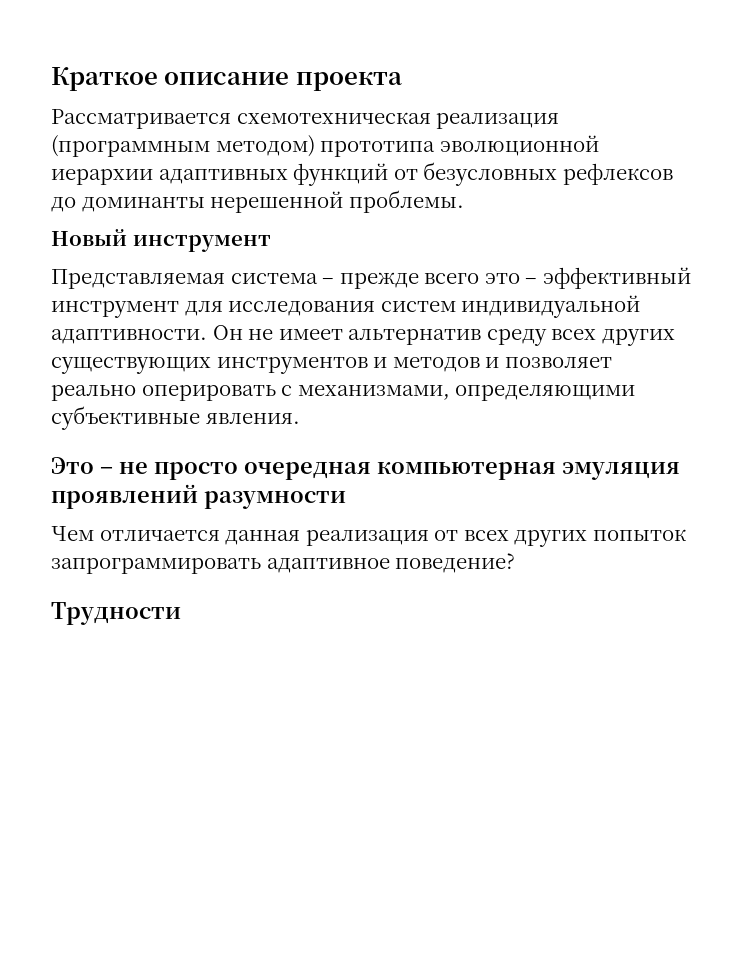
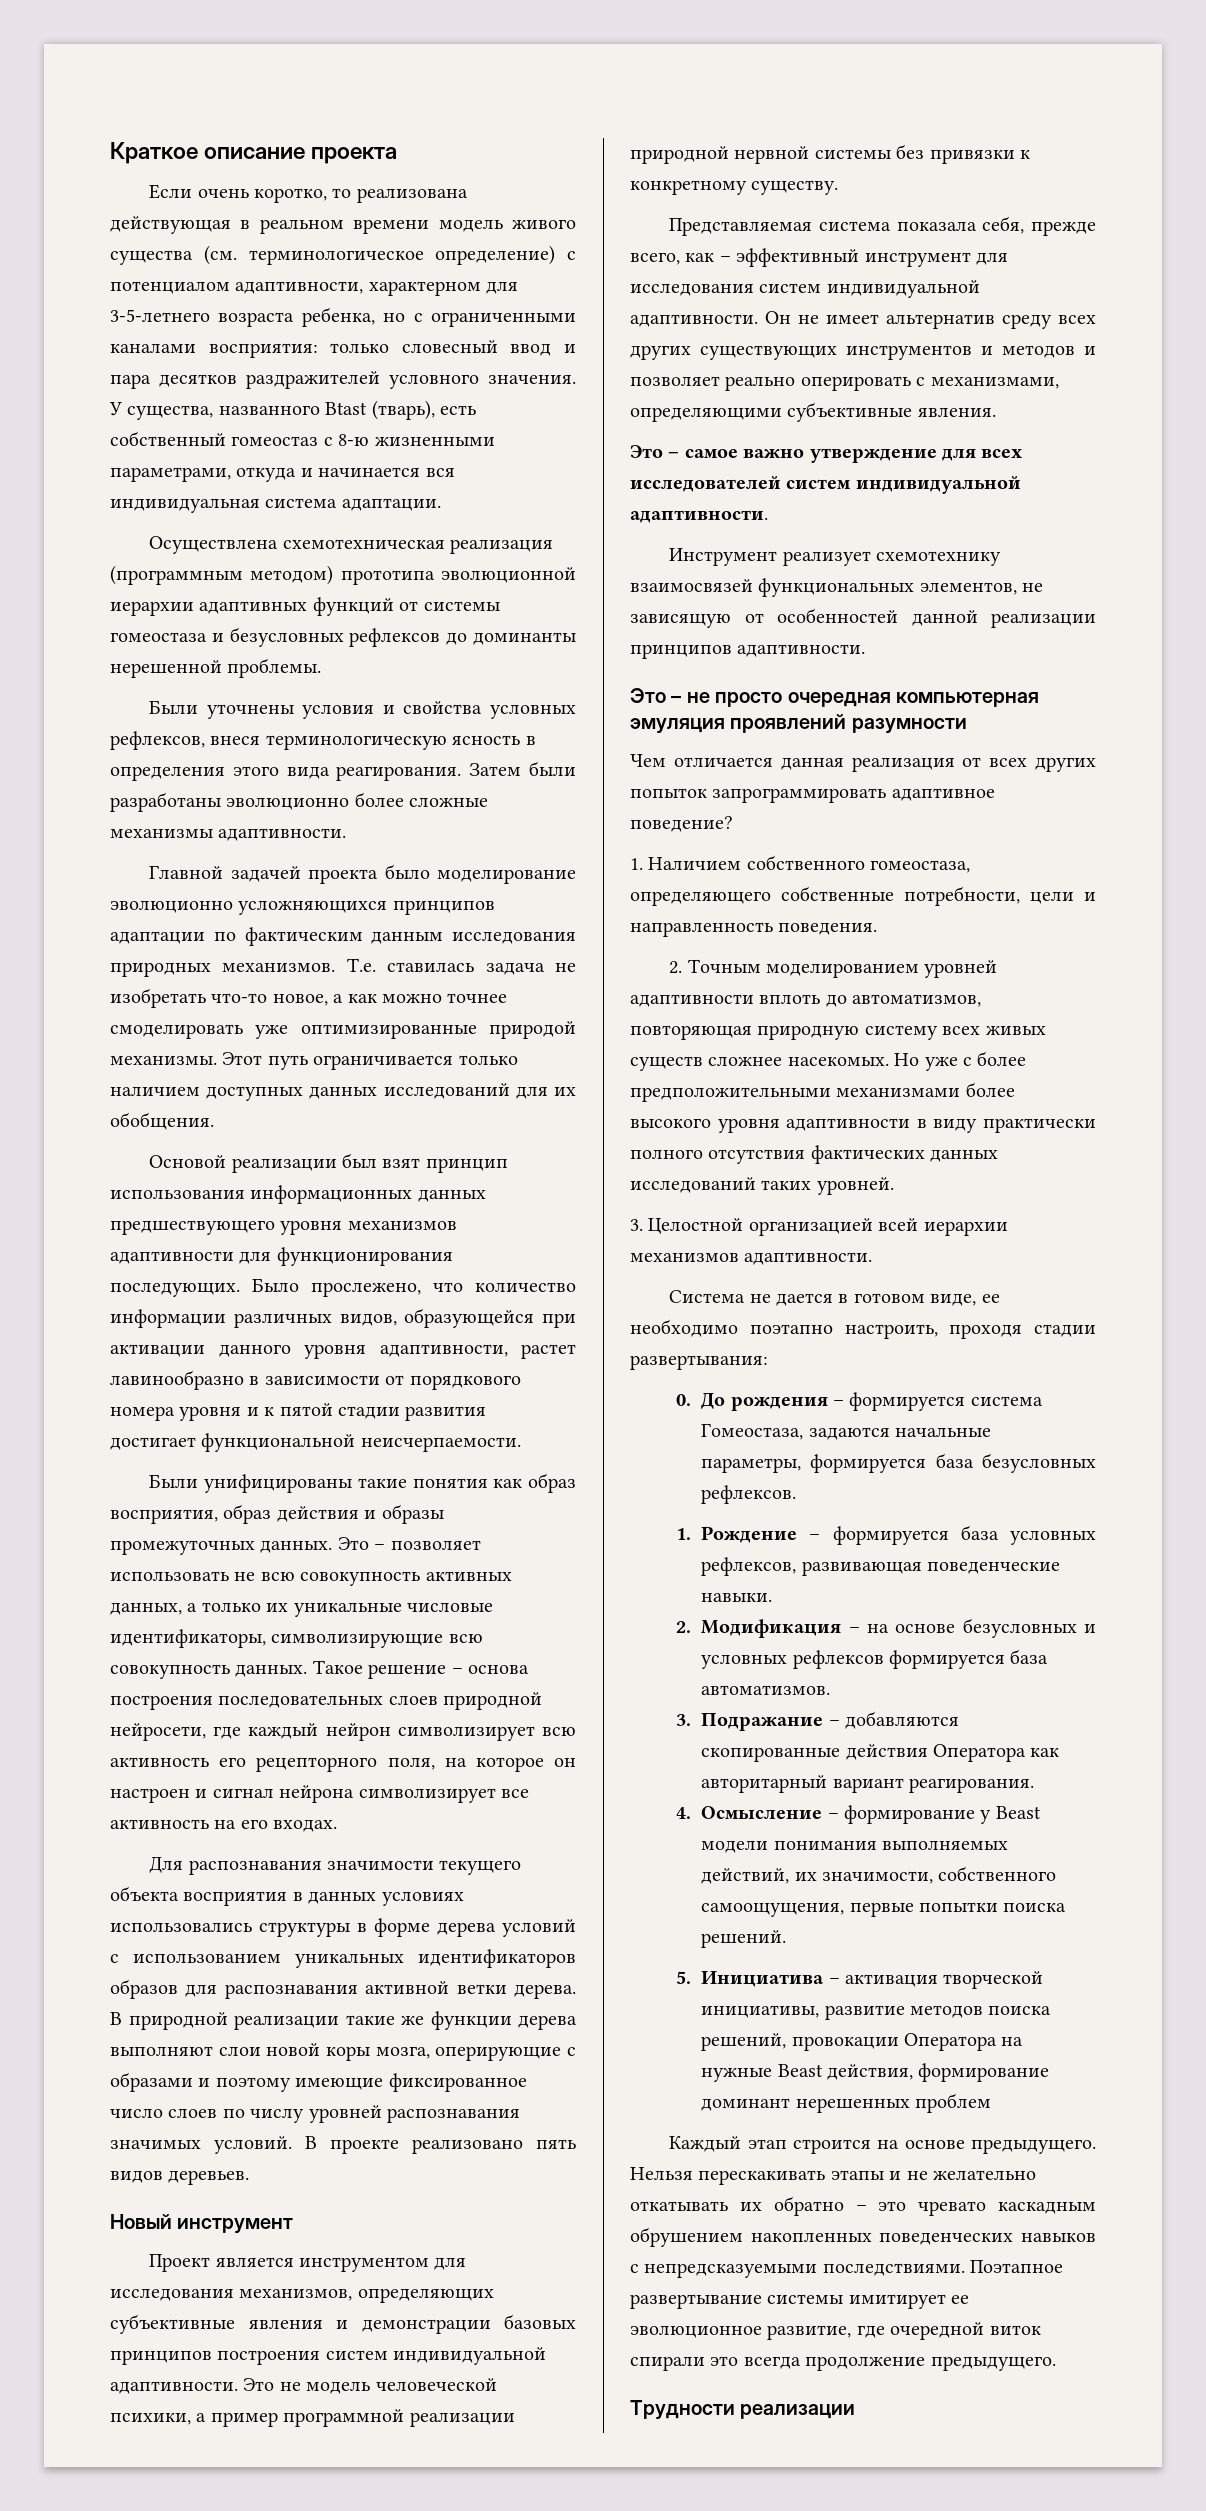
[51,109,231,129] Рассматривается -> [149,184,468,203] [110,216,576,234] [110,245,576,265] [110,281,519,296] [110,307,576,327] [110,340,576,358] [110,371,576,389] [109,400,476,420] [110,431,495,446] [110,467,455,482] [110,498,441,513] [149,536,279,554] Если очень коротко, то реализована действующая в реальном времени модель живого существа (см. терминологическое определение) с потенциалом адаптивности, характерном для 3-5-летнего возраста ребенка, но с ограниченными каналами восприятия: только словесный ввод и пара десятков раздражителей условного значения. У существа, названного Btast (тварь), есть собственный гомеостаз с 8-ю жизненными параметрами, откуда и начинается вся индивидуальная система адаптации. // Осуществлена
(418, 174) none -> [423,601,500,611] [110,632,224,642] системы гомеостаза и
[51,229,271,252] [51,269,520,289] Новый инструмент // Представляемая система – прежде всего это -> [149,700,576,719] [110,731,536,750] [110,761,576,781] [110,792,489,812] [110,828,347,841] [149,864,576,884] [110,900,495,915] [110,927,576,946] [110,958,576,977] [110,988,508,1008] [110,1021,576,1039] [110,1052,518,1070] [110,1083,576,1101] [110,1112,214,1130] [149,1153,508,1173] [110,1185,486,1204] [110,1220,457,1235] [110,1247,453,1266] [110,1278,576,1297] [110,1308,576,1328] [110,1344,576,1359] [110,1370,521,1390] [110,1403,487,1421] [110,1433,521,1452] [149,1473,576,1493] [110,1504,444,1524] [110,1537,481,1555] [110,1571,512,1586] [110,1602,493,1617] [110,1629,483,1648] [110,1660,529,1679] [110,1692,543,1710] [110,1723,576,1741] [110,1757,577,1772] [110,1785,529,1803] [110,1819,338,1832] [149,1856,522,1875] [110,1886,464,1906] [110,1918,576,1937] [110,1949,576,1968] [110,1979,576,1999] [110,2011,577,2030] [110,2043,576,2061] [110,2072,527,2092] [110,2105,520,2123] [110,2136,576,2154] [110,2170,250,2185] [110,2214,294,2234] [149,2254,467,2272] [110,2288,494,2303] [110,2314,576,2334] [110,2347,547,2365] [110,2378,497,2394] [110,2409,515,2427] [630,144,1030,164] [630,180,839,195] [669,216,1096,236] [630,252,715,265] Были уточнены условия и свойства условных рефлексов, внеся терминологическую ясность в определения этого вида реагирования. Затем были разработаны эволюционно более сложные механизмы адаптивности. // Главной задачей проекта было моделирование эволюционно усложняющихся принципов адаптации по фактическим данным исследования природных механизмов. Т.е. ставилась задача не изобретать что-то новое, а как можно точнее смоделировать уже оптимизированные природой механизмы. Этот путь ограничивается только наличием доступных данных исследований для их обобщения. // Основой реализации был взят принцип использования информационных данных предшествующего уровня механизмов адаптивности для функционирования последующих. Было прослежено, что количество информации различных видов, образующейся при активации данного уровня адаптивности, растет лавинообразно в зависимости от порядкового номера уровня и к пятой стадии развития достигает функциональной неисчерпаемости. // Были унифицированы такие понятия как образ восприятия, образ действия и образы промежуточных данных. Это – позволяет использовать не всю совокупность активных данных, а только их уникальные числовые идентификаторы, символизирующие всю совокупность данных. Такое решение – основа построения последовательных слоев природной нейросети, где каждый нейрон символизирует всю активность его рецепторного поля, на которое он настроен и сигнал нейрона символизирует все активность на его входах. // Для распознавания значимости текущего объекта восприятия в данных условиях использовались структуры в форме дерева условий с использованием уникальных идентификаторов образов для распознавания активной ветки дерева. В природной реализации такие же функции дерева выполняют слои новой коры мозга, оперирующие с образами и поэтому имеющие фиксированное число слоев по числу уровней распознавания значимых условий. В проекте реализовано пять видов деревьев. // Новый инструмент // Проект является инструментом для исследования механизмов, определяющих субъективные явления и демонстрации базовых принципов построения систем индивидуальной адаптивности. Это не модель человеческой психики, а пример программной реализации природной нервной системы без привязки к конкретному существу. // Представляемая система показала себя, прежде всего, как
(300, 418) none -> [630,445,1024,463] [630,475,1021,494] [630,510,768,523] [669,548,1002,566] [630,578,1044,597] [630,608,1096,628] [630,644,866,659] // Это – самое важно утверждение для всех исследователей систем индивидуальной адаптивности. // Инструмент реализует схемотехнику взаимосвязей функциональных элементов, не зависящую от особенностей данной реализации принципов адаптивности.
(516, 563) none -> [630,855,971,873] [630,886,1096,906] [630,922,878,937] [669,959,998,978] [630,994,982,1007] [630,1025,1046,1040] [630,1051,1027,1071] [630,1082,1015,1102] [630,1118,1096,1133] [630,1145,999,1164] [630,1177,894,1195] [630,1218,1008,1236] [630,1252,873,1265] [669,1290,1000,1306] [630,1319,1096,1339] [630,1355,768,1370] [676,1392,1043,1411] [701,1423,991,1440] [701,1453,1096,1473] [701,1485,797,1504] [676,1525,1096,1545] [701,1557,1060,1576] [701,1593,773,1602] [676,1618,1096,1638] [701,1649,1049,1669] [701,1685,831,1695] [676,1711,959,1731] [701,1744,1060,1762] [701,1775,1034,1793] [676,1805,1041,1824] [701,1840,1008,1853] [701,1866,1057,1884] [701,1902,1067,1917] [701,1930,787,1948] [676,1971,1044,1989] [701,2005,1052,2020] [701,2033,1024,2051] [701,2063,1050,2082] [701,2093,991,2113] [669,2136,1096,2154] [630,2167,1036,2185] [630,2196,1096,2216] [630,2227,1096,2247] [630,2260,1064,2278] [630,2294,970,2309] [630,2322,1041,2340] [630,2356,1056,2371] // 1. Наличием собственного гомеостаза, определяющего собственные потребности, цели и направленность поведения. // 2. Точным моделированием уровней адаптивности вплоть до автоматизмов, повторяющая природную систему всех живых существ сложнее насекомых. Но уже с более предположительными механизмами более высокого уровня адаптивности в виду практически полного отсутствия фактических данных исследований таких уровней. // 3. Целостной организацией всей иерархии механизмов адаптивности. // Система не дается в готовом виде, ее необходимо поэтапно настроить, проходя стадии развертывания: // 0. До рождения – формируется система Гомеостаза, задаются начальные параметры, формируется база безусловных рефлексов. // 1. Рождение – формируется база условных рефлексов, развивающая поведенческие навыки. // 2. Модификация – на основе безусловных и условных рефлексов формируется база автоматизмов. // 3. Подражание – добавляются скопированные действия Оператора как авторитарный вариант реагирования. // 4. Осмысление – формирование у Beast модели понимания выполняемых действий, их значимости, собственного самоощущения, первые попытки поиска решений. // 5. Инициатива – активация творческой инициативы, развитие методов поиска решений, провокации Оператора на нужные Beast действия, формирование доминант нерешенных проблем // Каждый этап строится на основе предыдущего. Нельзя перескакивать этапы и не желательно откатывать их обратно – это чревато каскадным обрушением накопленных поведенческих навыков с непредсказуемыми последствиями. Поэтапное развертывание системы имитирует ее эволюционное развитие, где очередной виток спирали это всегда продолжение предыдущего.
(181, 613) none -> [740,2404,856,2419] реализации

